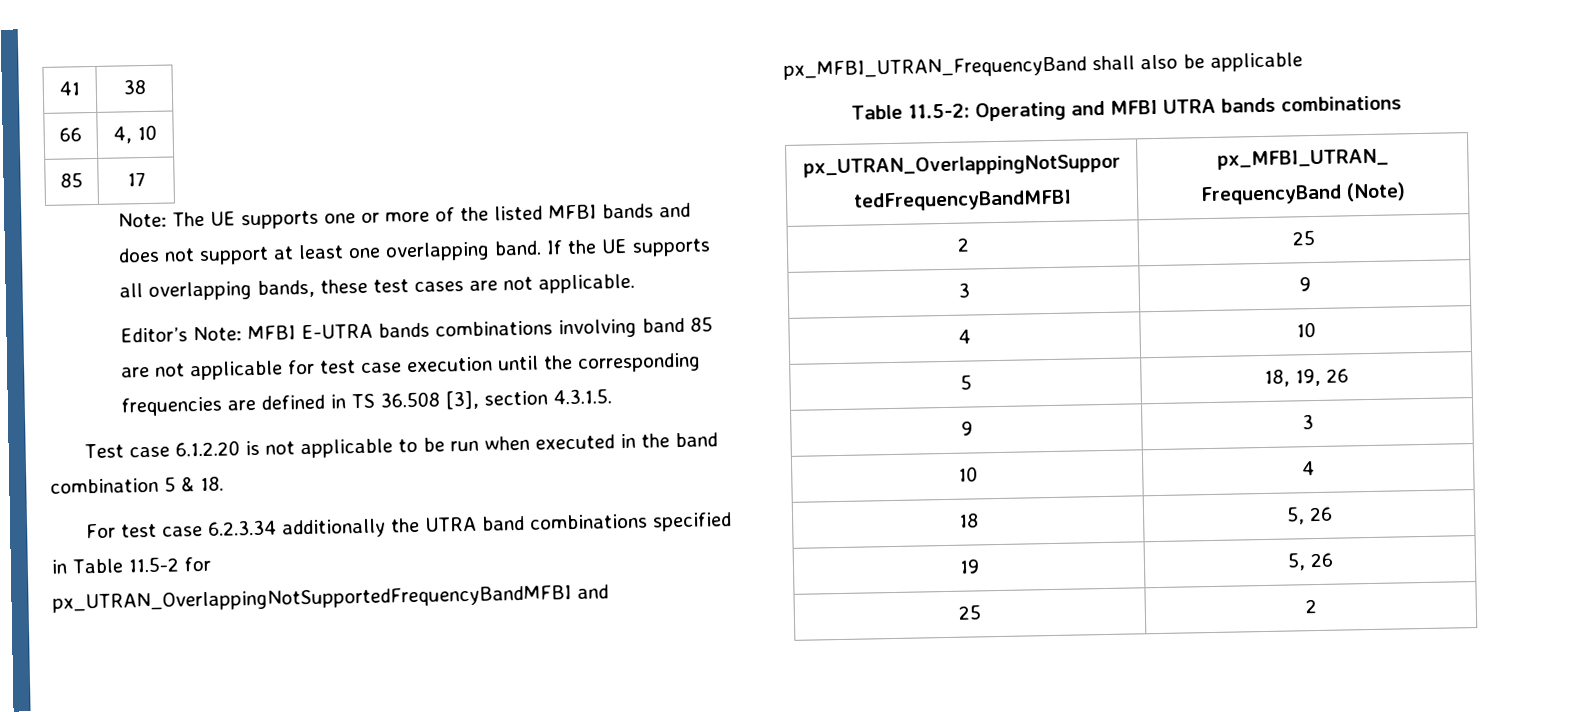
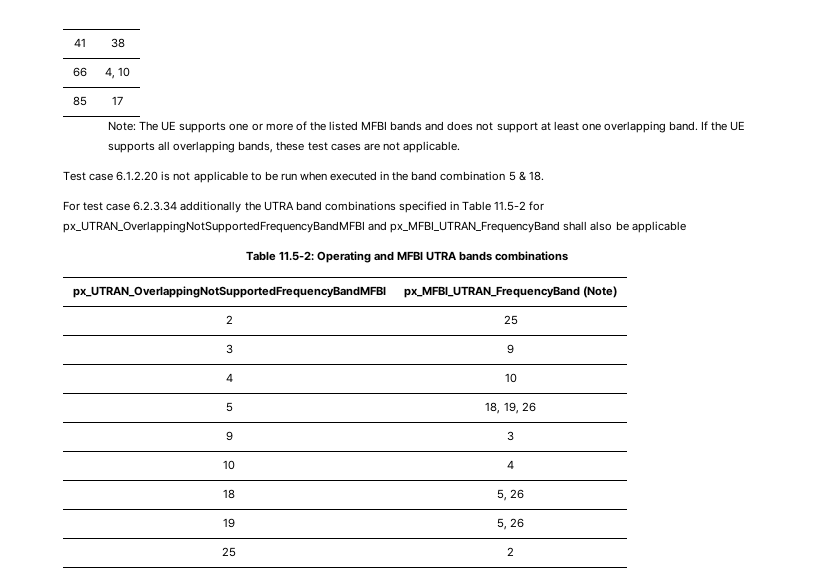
[120,316,714,343] [121,352,702,381] [121,388,613,417] // Editor’s Note: MFBI E-UTRA bands combinations involving band 85 are not applicable for test case execution until the corresponding frequencies are defined in TS 36.508 [3], section 4.3.1.5. -> (460, 147) none

